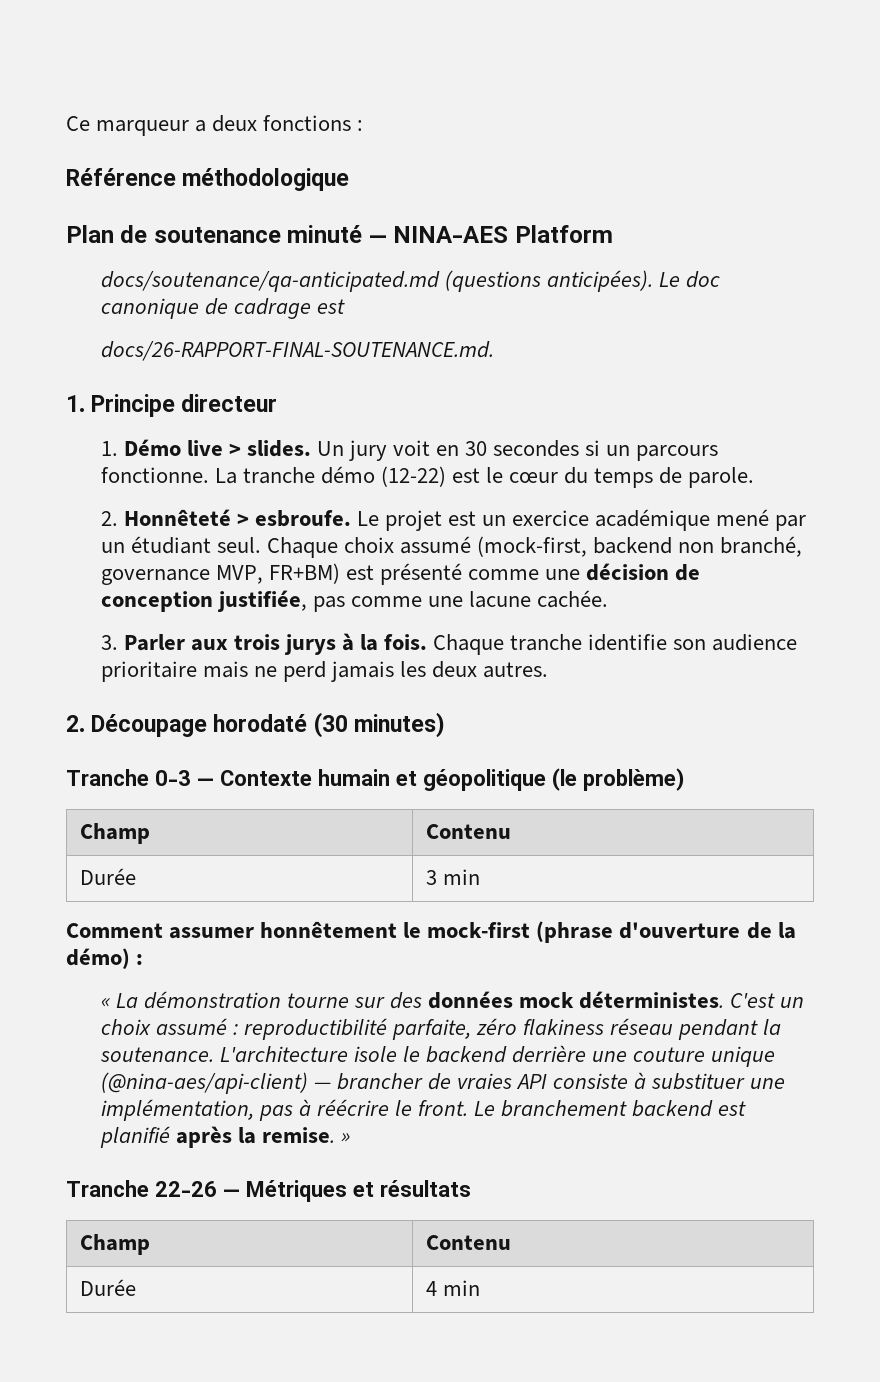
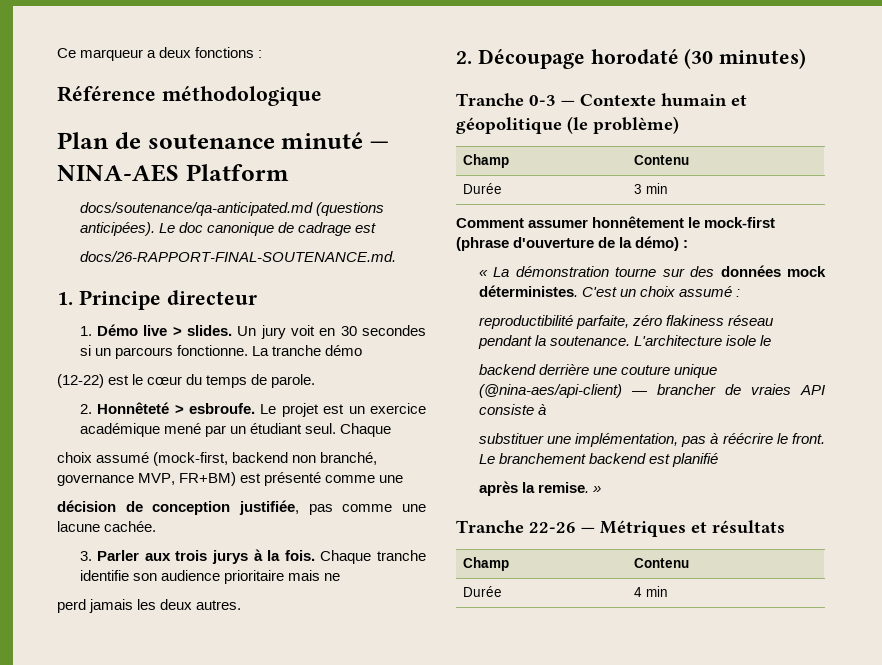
(375, 475) none -> (362, 350) //
(338, 547) none -> (391, 430) //
(580, 574) none -> (404, 479) //
(277, 671) none -> (340, 577) //
(238, 1029) none -> (740, 293) //
(420, 1054) none -> (771, 340) //
(647, 1080) none -> (546, 409) //
(170, 1137) none -> (718, 460) //

